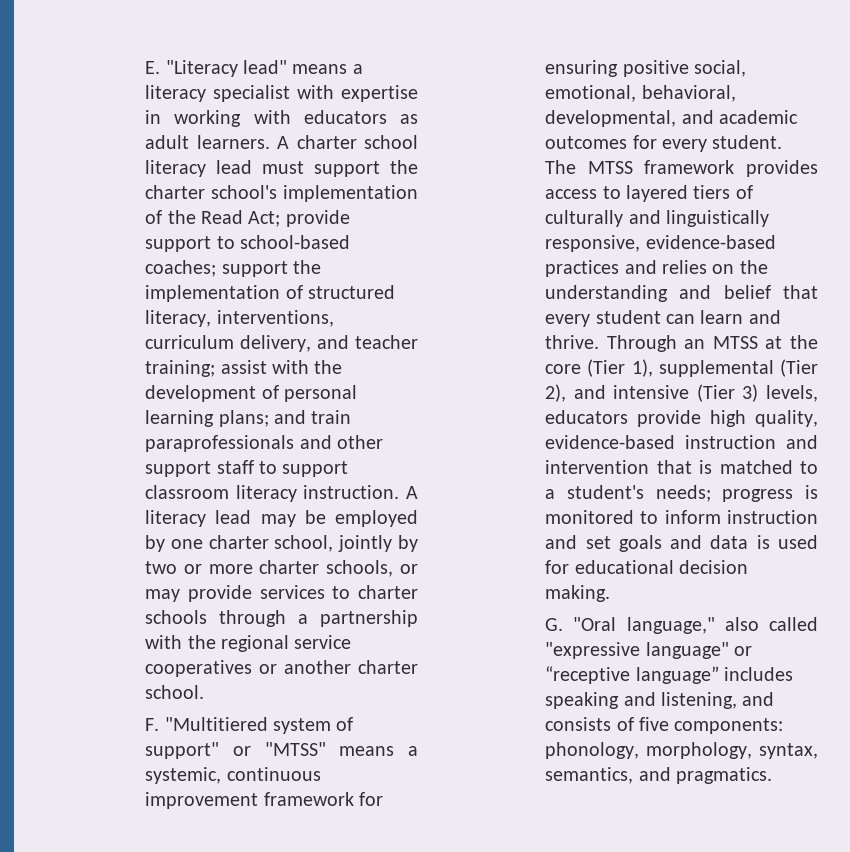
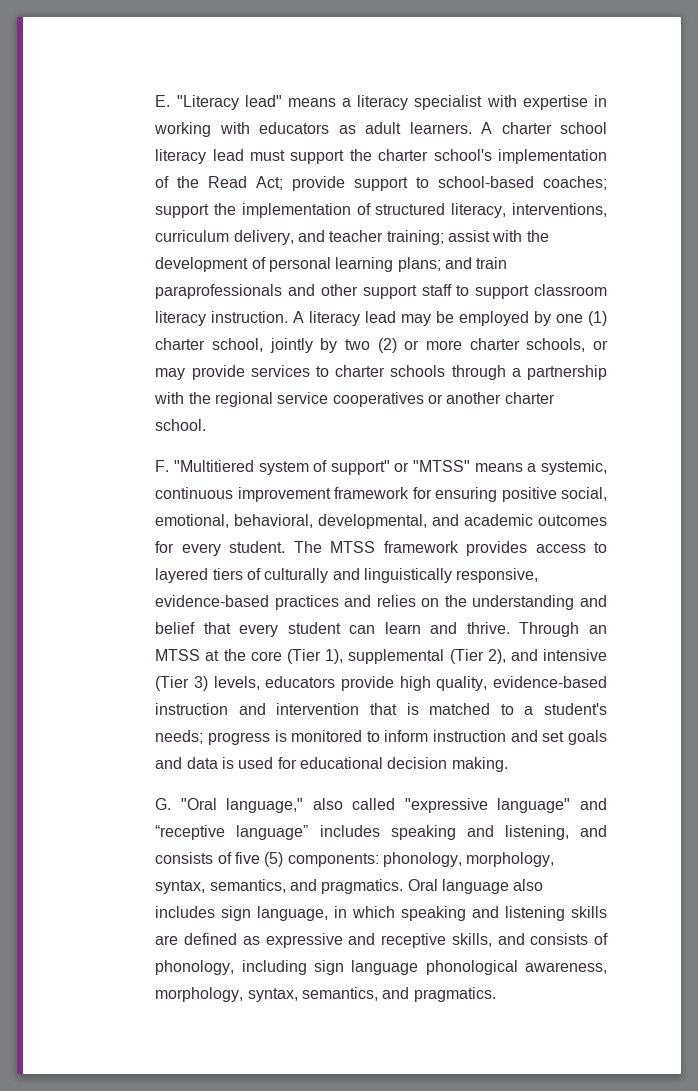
(203, 544) none -> [587,311,607,326] (1)
(178, 567) none -> [377,338,397,353] (2)
[734,646,753,656] or -> [580,798,607,810] and
(670, 724) none -> [264,852,284,867] (5)
(773, 775) none -> [407,879,544,894] [155,906,607,921] [155,933,609,948] [155,960,607,975] [155,987,496,1002] Oral language also includes sign language, in which speaking and listening skills are defined as expressive and receptive skills, and consists of phonology, including sign language phonological awareness, morphology, syntax, semantics, and pragmatics.

